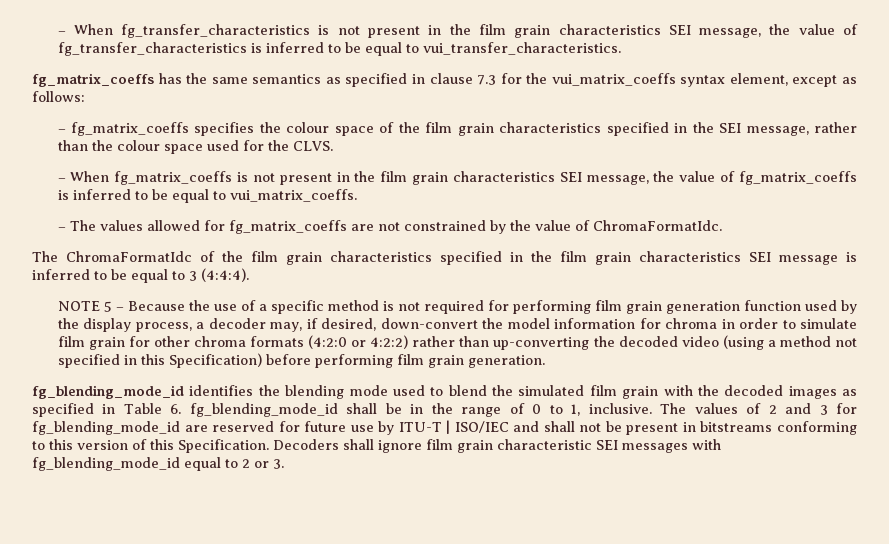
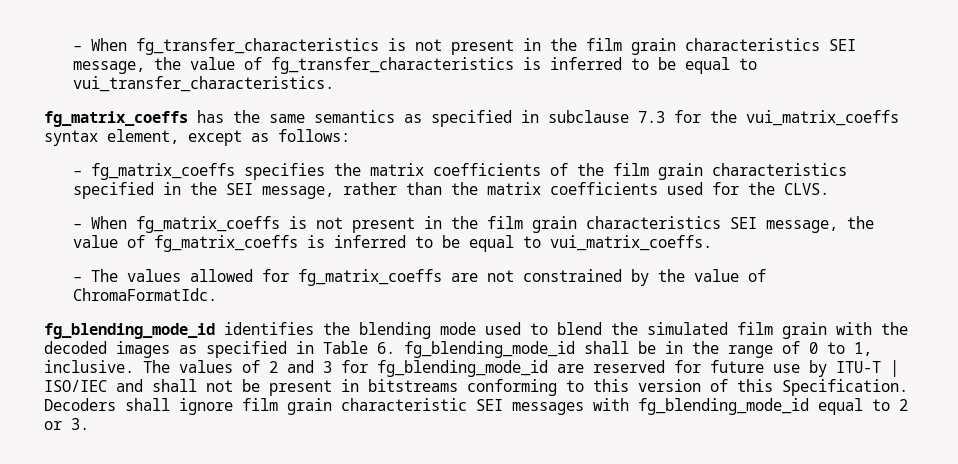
[429,73,473,84] clause -> [548,110,629,123] subclause
[286,122,374,136] colour space -> [369,163,541,176] matrix coefficients
[116,140,203,154] colour space -> [486,182,658,195] matrix coefficients
[32,251,857,265] [32,268,249,283] [57,300,858,314] [57,318,857,332] [57,335,857,350] [57,353,545,368] // The ChromaFormatIdc of the film grain characteristics specified in the film grain characteristics SEI message is inferred to be equal to 3 (4:4:4). // NOTE 5 – Because the use of a specific method is not required for performing film grain generation function used by the display process, a decoder may, if desired, down-convert the model information for chroma in order to simulate film grain for other chroma formats (4:2:0 or 4:2:2) rather than up-converting the decoded video (using a method not specified in this Specification) before performing film grain generation. -> (217, 294) none

